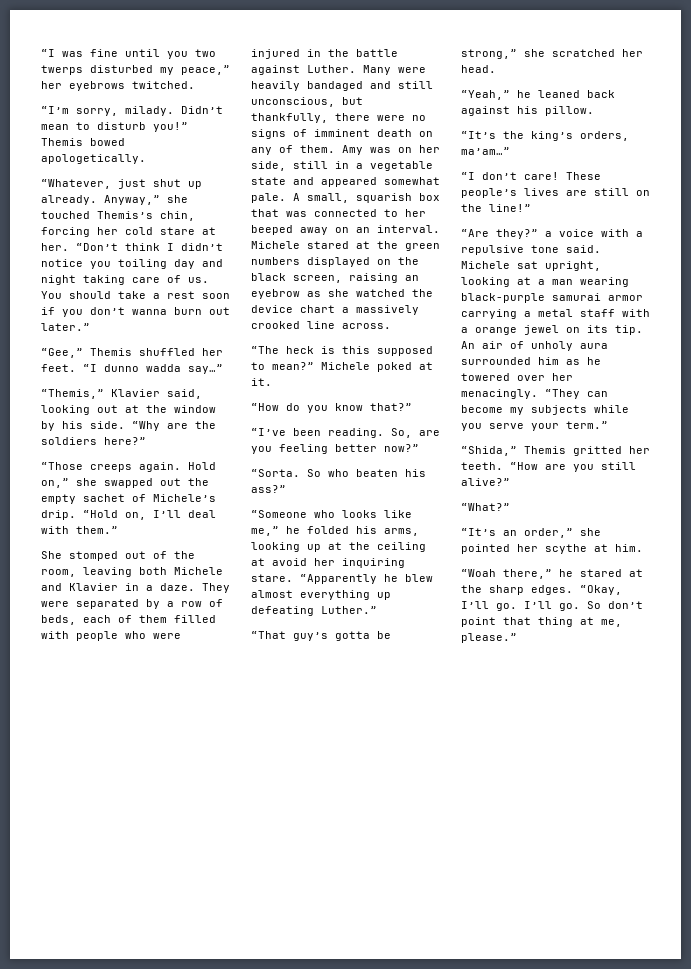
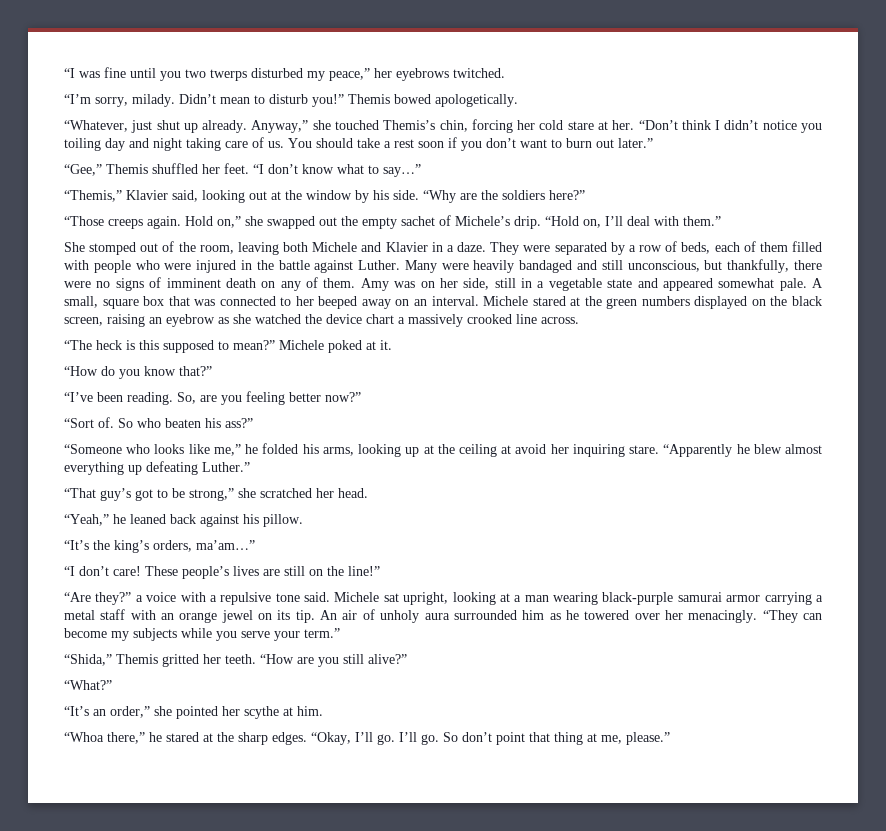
[132,309,167,315] wanna -> [520,139,562,148] want to
[104,364,181,372] dunno wadda -> [268,164,379,174] don’t know what to
[356,193,412,203] squarish -> [102,299,139,309] square
[251,469,300,477] “Sorta. -> [64,417,114,428] “Sort of.
[335,631,370,641] gotta -> [135,489,168,501] got to
[461,327,468,333] a -> [161,613,175,620] an
[461,569,496,577] “Woah -> [64,732,104,742] “Whoa

